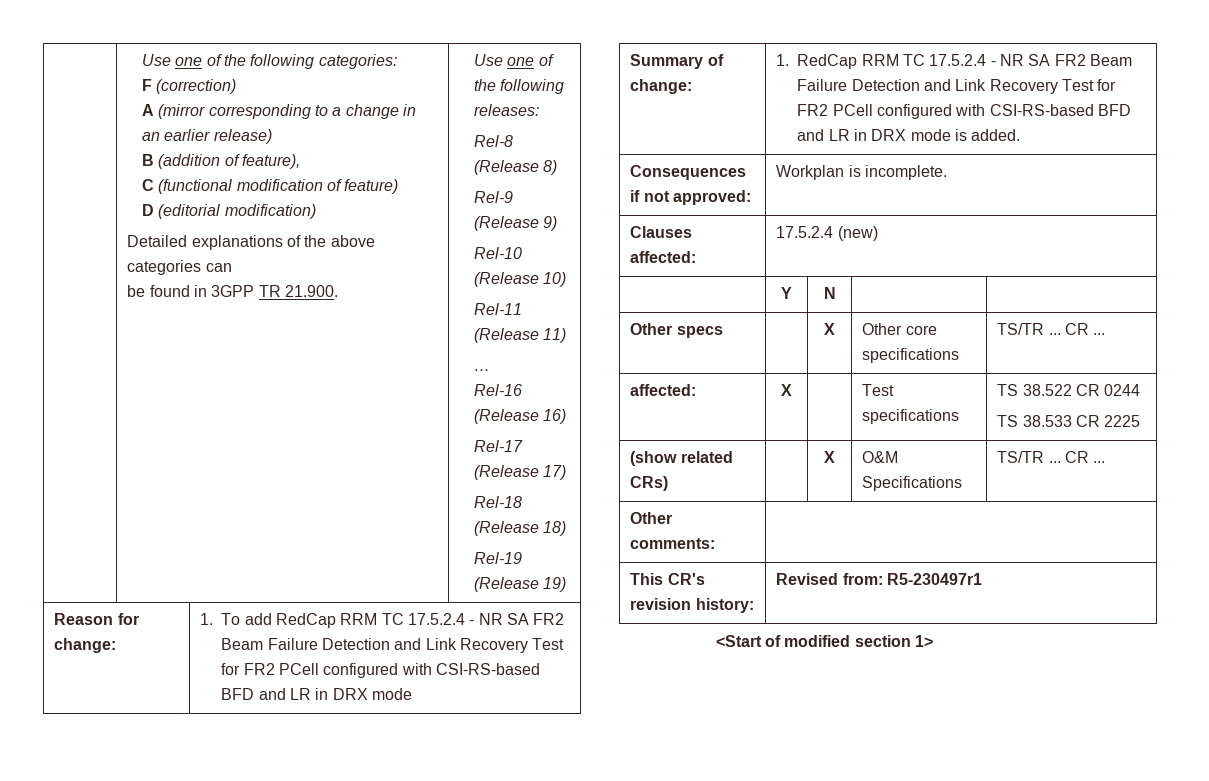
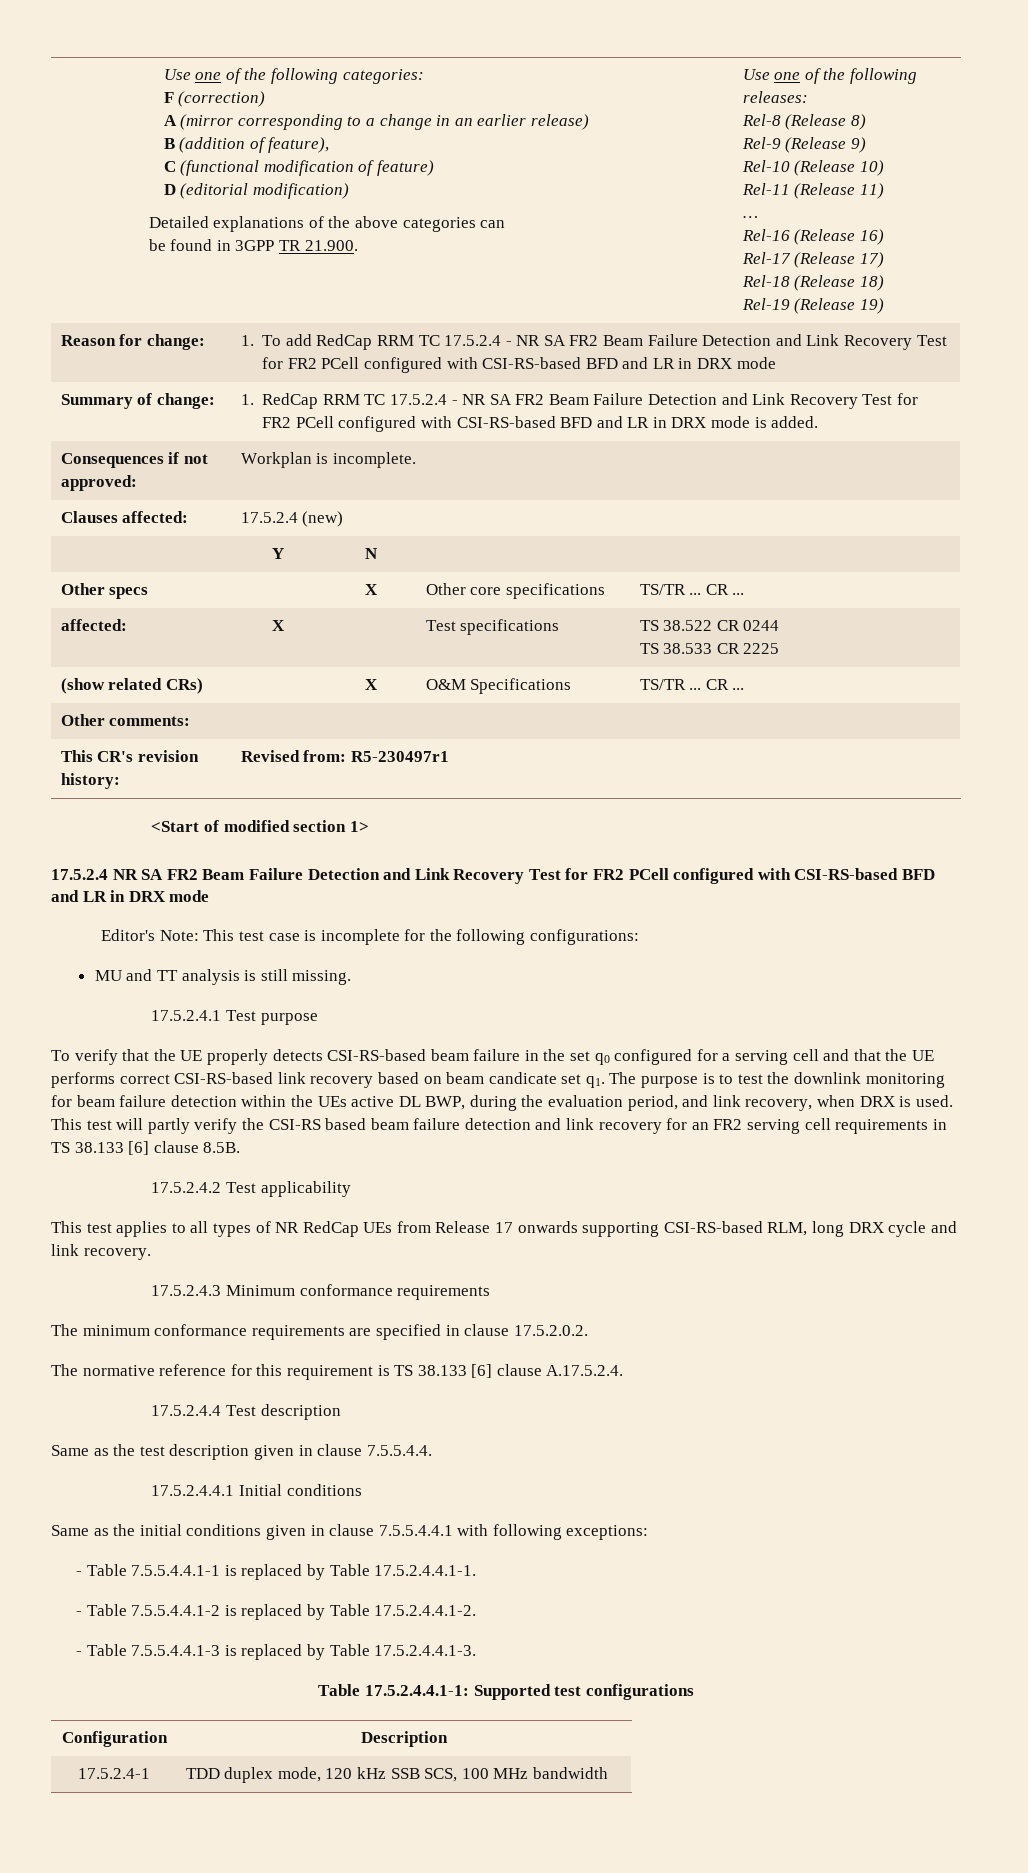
(933, 641) none -> [51,868,936,884] [51,890,210,902] [101,929,640,945] [94,969,352,985] [151,1010,318,1025] [51,1049,934,1065] [51,1072,945,1088] [51,1095,953,1111] [51,1118,947,1134] [51,1141,241,1155] [151,1181,351,1197] [51,1221,957,1237] [51,1244,151,1260] [151,1284,491,1300] [51,1324,588,1340] [51,1364,624,1380] [151,1404,341,1420] [51,1444,432,1460] [151,1484,362,1496] [51,1524,649,1540] [76,1564,477,1580] [76,1604,477,1620] [76,1644,477,1660] [318,1684,694,1700] [61,1731,168,1747] [361,1731,448,1747] [78,1768,150,1779] [185,1767,608,1783] // 17.5.2.4 NR SA FR2 Beam Failure Detection and Link Recovery Test for FR2 PCell configured with CSI-RS-based BFD and LR in DRX mode // Editor's Note: This test case is incomplete for the following configurations: // MU and TT analysis is still missing. // 17.5.2.4.1 Test purpose // To verify that the UE properly detects CSI-RS-based beam failure in the set q0 configured for a serving cell and that the UE performs correct CSI-RS-based link recovery based on beam candicate set q1. The purpose is to test the downlink monitoring for beam failure detection within the UEs active DL BWP, during the evaluation period, and link recovery, when DRX is used. This test will partly verify the CSI-RS based beam failure detection and link recovery for an FR2 serving cell requirements in TS 38.133 [6] clause 8.5B. // 17.5.2.4.2 Test applicability // This test applies to all types of NR RedCap UEs from Release 17 onwards supporting CSI-RS-based RLM, long DRX cycle and link recovery. // 17.5.2.4.3 Minimum conformance requirements // The minimum conformance requirements are specified in clause 17.5.2.0.2. // The normative reference for this requirement is TS 38.133 [6] clause A.17.5.2.4. // 17.5.2.4.4 Test description // Same as the test description given in clause 7.5.5.4.4. // 17.5.2.4.4.1 Initial conditions // Same as the initial conditions given in clause 7.5.5.4.4.1 with following exceptions: // - Table 7.5.5.4.4.1-1 is replaced by Table 17.5.2.4.4.1-1. // - Table 7.5.5.4.4.1-2 is replaced by Table 17.5.2.4.4.1-2. // - Table 7.5.5.4.4.1-3 is replaced by Table 17.5.2.4.4.1-3. // Table 17.5.2.4.4.1-1: Supported test configurations // Configuration | Description // 17.5.2.4-1 | TDD duplex mode, 120 kHz SSB SCS, 100 MHz bandwidth

